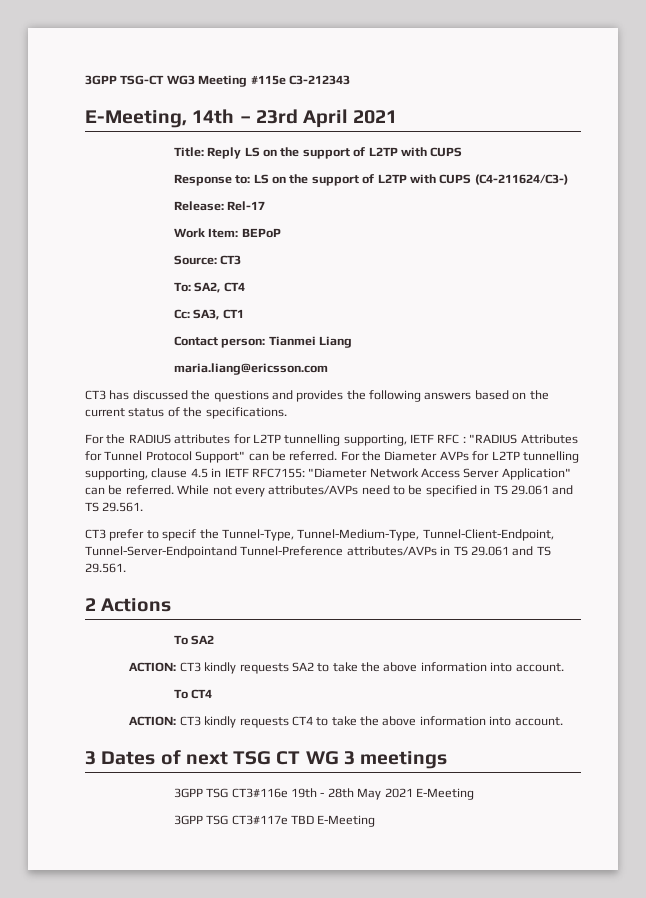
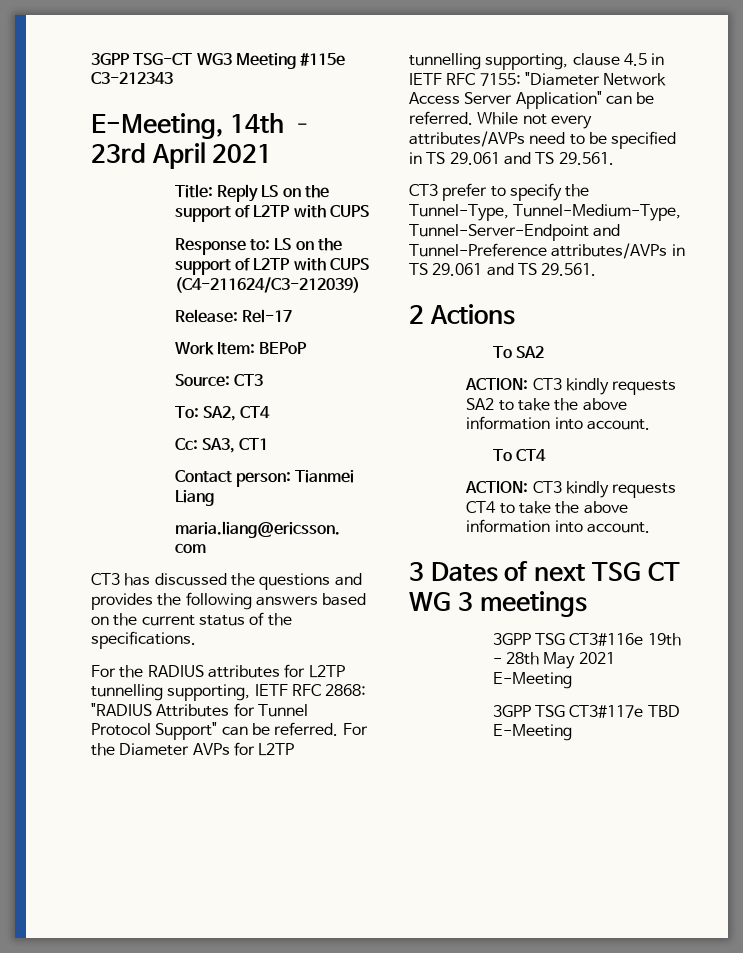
[474,174,568,185] (C4-211624/C3-) -> [174,277,360,293] (C4-211624/C3-212039)
[462,436,466,443] : -> [325,684,367,696] 2868:
[251,468,305,478] RFC7155: -> [446,73,521,86] RFC 7155:
[162,529,197,541] specif -> [509,183,562,201] specify
[422,529,554,541] [85,546,237,558] Tunnel-Client-Endpoint, Tunnel-Server-Endpointand -> [409,224,621,241] Tunnel-Server-Endpoint and

